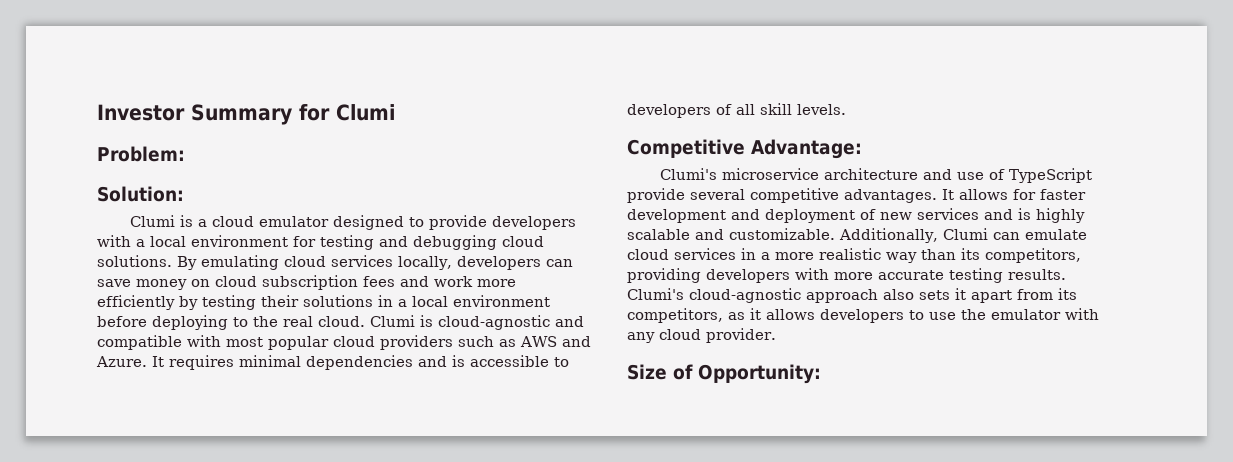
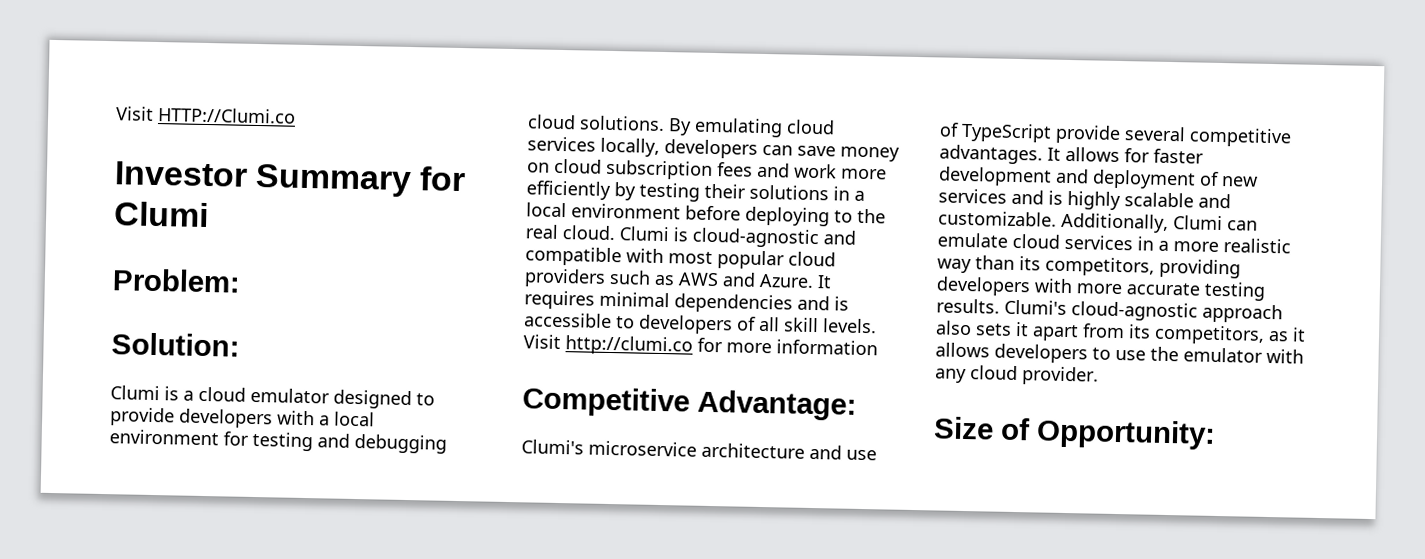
(97, 112) none -> [116,106,296,124] Visit HTTP://Clumi.co //
(846, 109) none -> [523,334,878,356] Visit http://clumi.co for more information

